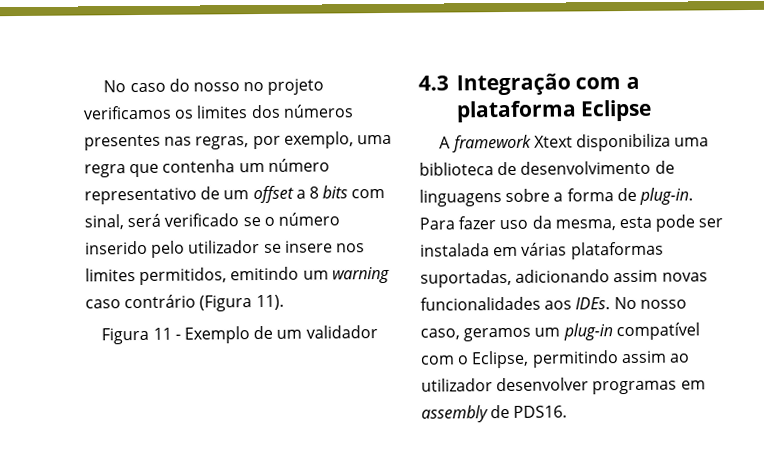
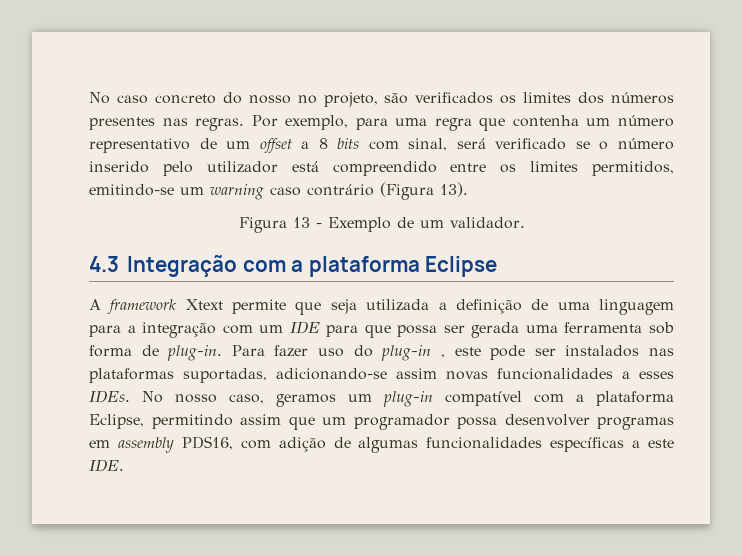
(166, 87) none -> [154,94,216,104] concreto
[267,78,325,95] [83,105,172,120] projeto verificamos -> [323,92,494,107] projeto, são verificados
[195,131,354,150] regras, por exemplo, -> [195,115,388,131] regras. Por exemplo, para
[263,240,365,253] se insere nos -> [291,161,517,176] está compreendido entre os
[230,266,300,281] emitindo -> [89,184,174,196] emitindo-se
[255,294,284,311] 11). -> [440,182,468,197] 13).
[152,327,172,340] 11 -> [292,217,310,228] 13
[305,325,378,339] validador -> [449,217,525,229] validador.
[576,133,710,152] [419,160,675,176] [419,188,564,207] disponibiliza uma biblioteca de desenvolvimento de linguagens sobre a -> [232,299,675,315] [89,321,675,338] permite que seja utilizada a definição de uma linguagem para a integração com um IDE para que possa ser gerada uma ferramenta sob
[531,214,724,232] [420,242,568,257] da mesma, esta pode ser instalada em várias -> [353,345,675,361] do plug-in , este pode ser instalados nas
[515,269,611,283] adicionando -> [276,368,387,380] adicionando-se
[544,300,573,310] aos -> [622,371,674,379] a esses
[457,355,470,365] o -> [576,391,674,406] a plataforma
[668,353,690,363] [421,377,706,395] [421,404,568,423] ao utilizador desenvolver programas em assembly de PDS16. -> [288,414,674,430] [89,436,674,453] [89,459,124,472] que um programador possa desenvolver programas em assembly PDS16, com adição de algumas funcionalidades específicas a este IDE.

